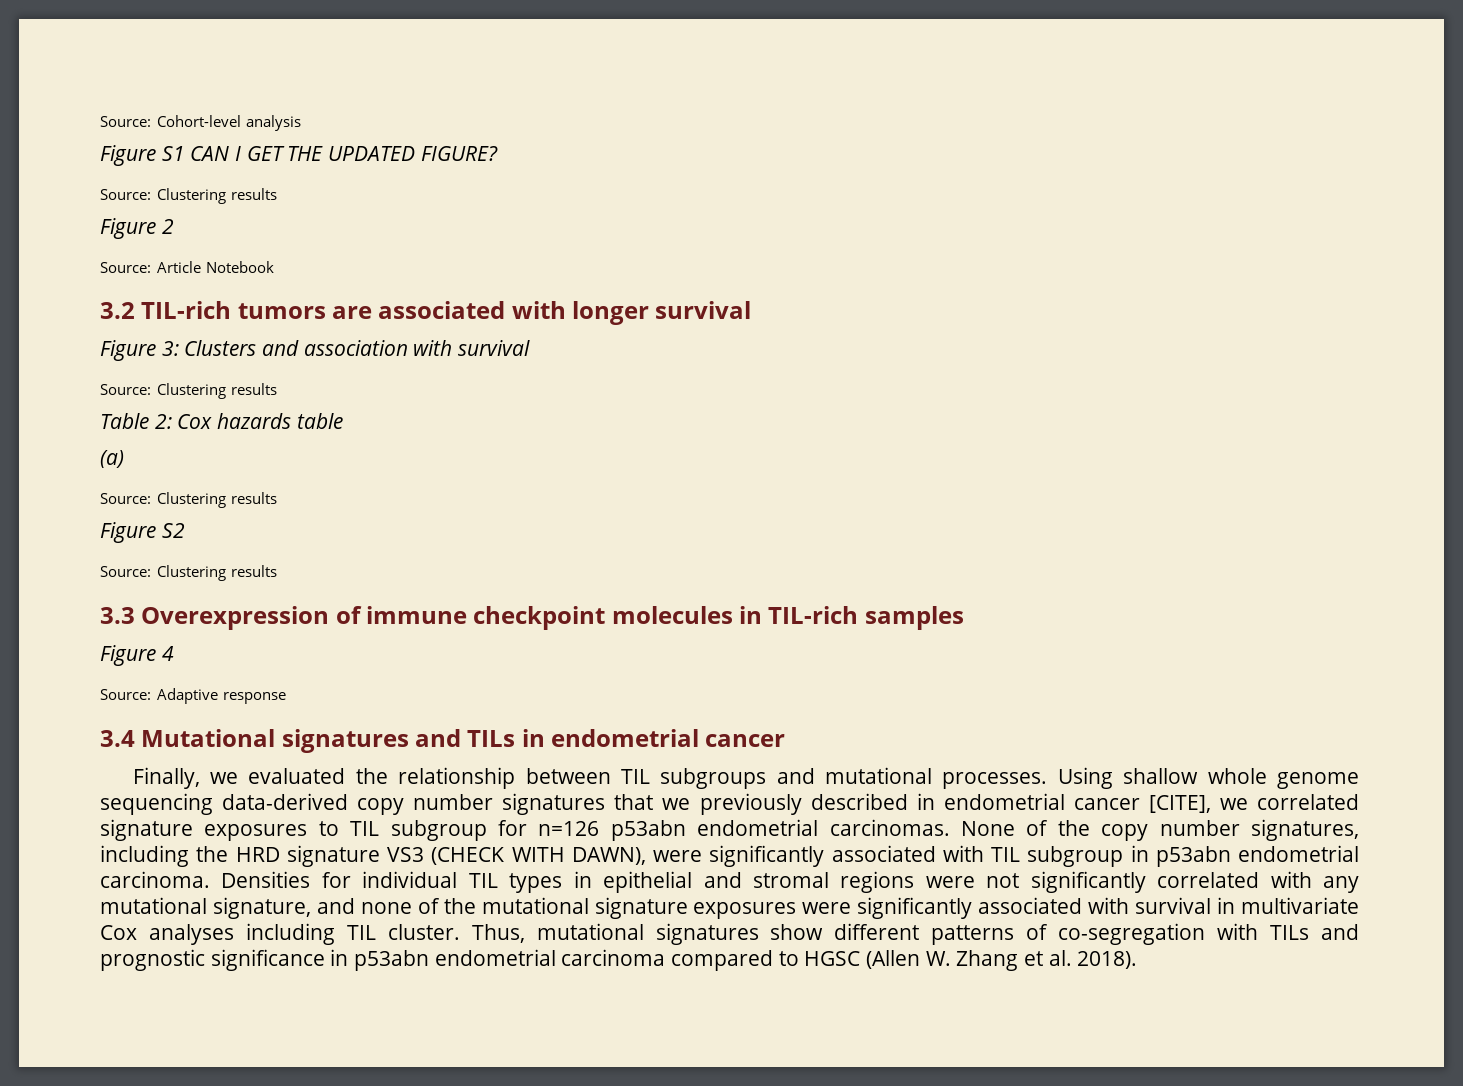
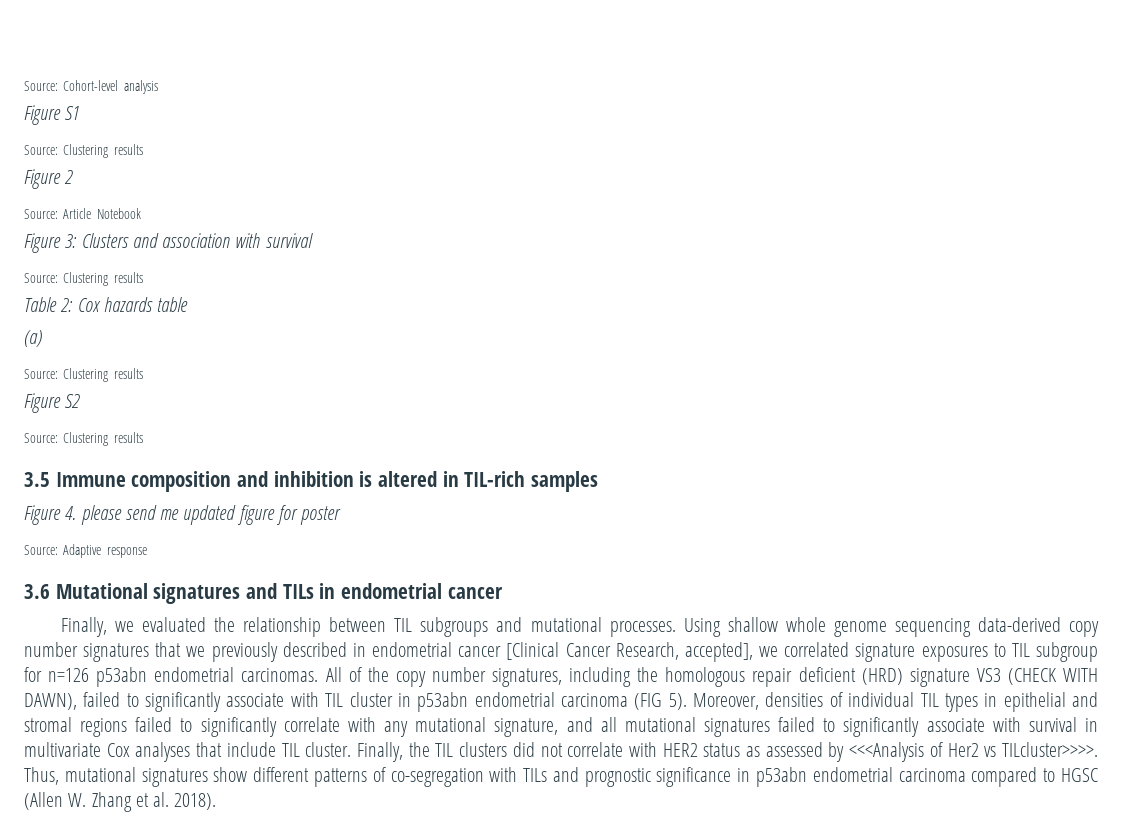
[190,146,498,161] CAN I GET THE UPDATED FIGURE? -> (80, 113) none
[100,301,752,325] // 3.2 TIL-rich tumors are associated with longer survival -> (141, 213) none
[100,606,964,630] [100,645,174,666] 3.3 Overexpression of immune checkpoint molecules in TIL-rich samples // Figure 4 -> [24,471,599,492] [24,505,342,525] 3.5 Immune composition and inhibition is altered in TIL-rich samples // Figure 4. please send me updated figure for poster
[100,730,135,747] 3.4 -> [24,584,50,599] 3.6
[1148,795,1211,813] [CITE], -> [506,642,753,662] [Clinical Cancer Research, accepted],
[829,819,1015,836] carcinomas. None -> [241,667,342,682] carcinomas. All
[235,847,280,862] HRD -> [665,667,903,687] homologous repair deficient (HRD)
[652,845,936,867] were significantly associated -> [83,692,285,712] failed to significantly associate
[1027,845,1359,867] [100,871,351,888] subgroup in p53abn endometrial carcinoma. Densities for -> [349,692,843,712] cluster in p53abn endometrial carcinoma (FIG 5). Moreover, densities of
[925,871,1260,893] were not significantly correlated -> [135,717,340,737] failed to significantly correlate
[360,897,1083,919] none of the mutational signature exposures were significantly associated -> [600,717,985,737] all mutational signatures failed to significantly associate
[245,923,460,945] including TIL cluster. -> [196,742,1098,762] that include TIL cluster. Finally, the TIL clusters did not correlate with HER2 status as assessed by <<<Analysis of Her2 vs TILcluster>>>>.

